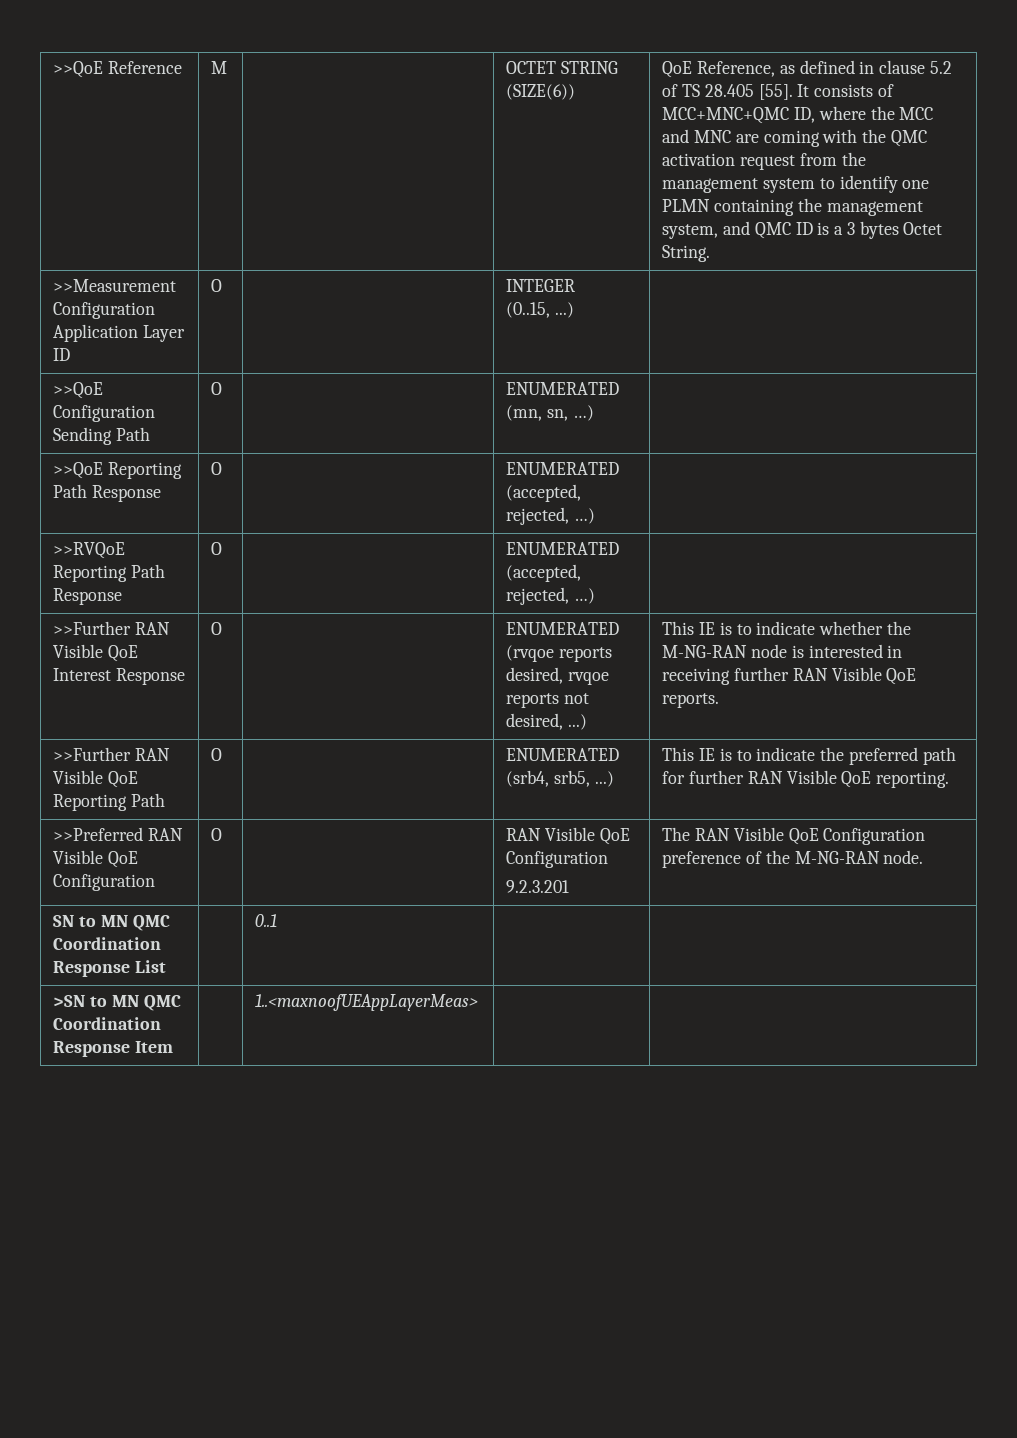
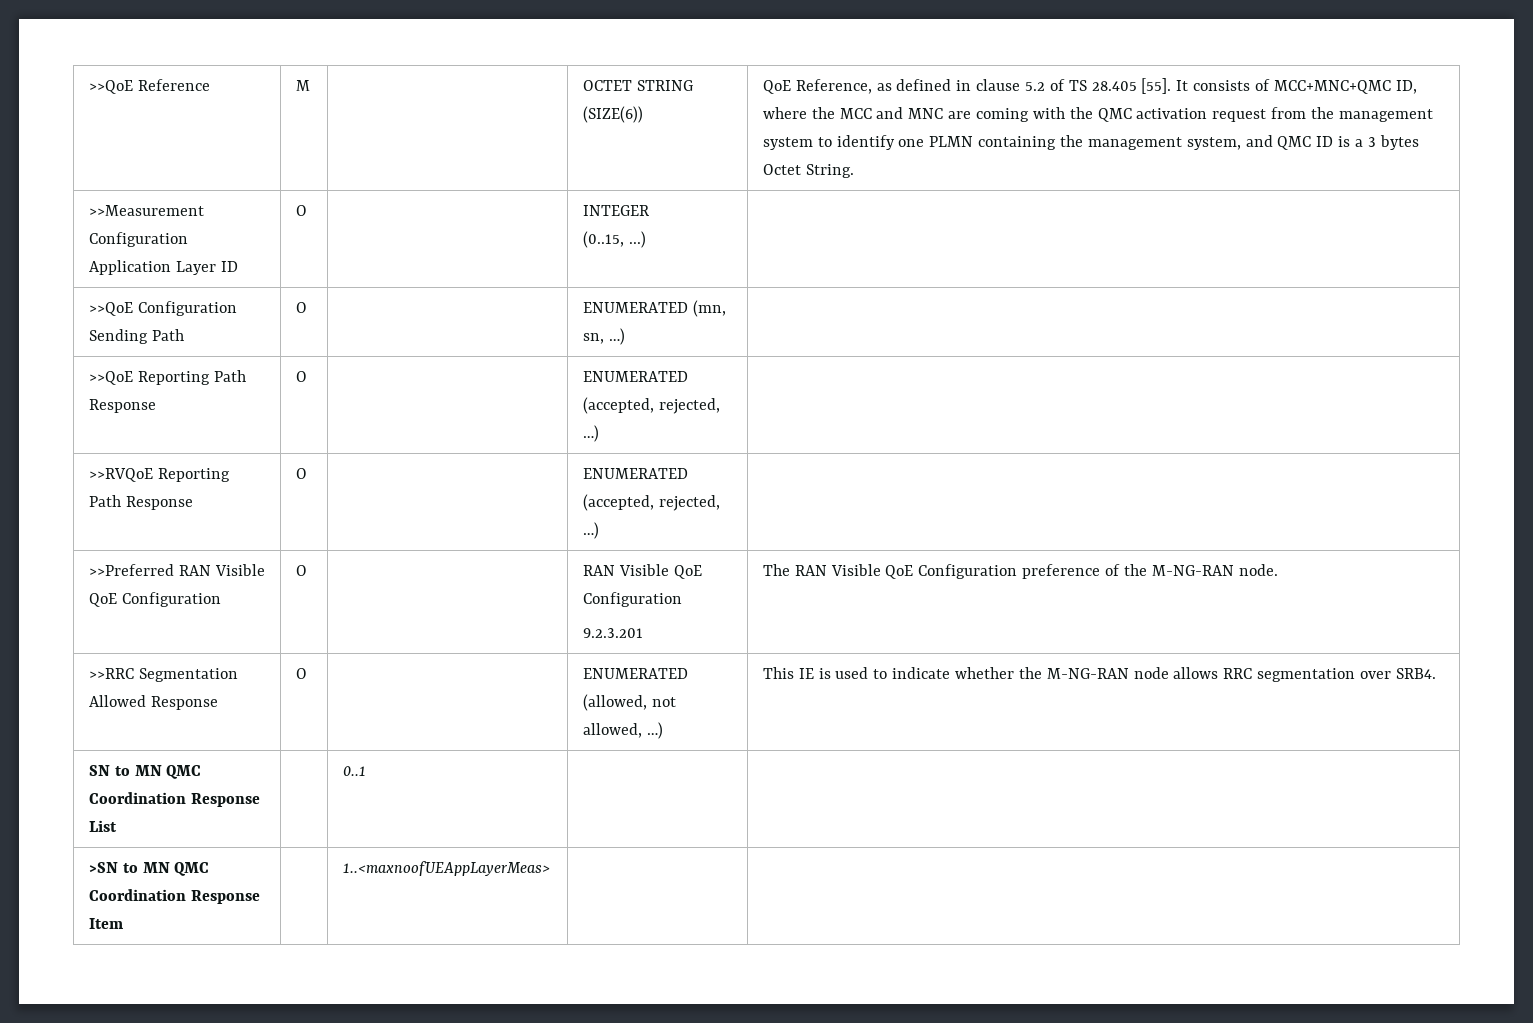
[53,621,171,635] [53,644,139,662] [53,668,186,685] [211,622,223,635] [506,622,620,635] [506,645,613,662] [506,667,610,685] [506,693,590,708] [506,713,588,730] [662,621,911,635] [662,644,903,658] [662,667,917,685] [662,693,720,708] [53,747,171,761] [53,770,139,788] [53,793,166,811] [211,748,223,761] [506,748,620,761] [506,770,614,787] [662,747,956,765] [662,770,950,788] // >>Further RAN Visible QoE Interest Response | O | | ENUMERATED (rvqoe reports desired, rvqoe reports not desired, ...) | This IE is to indicate whether the M-NG-RAN node is interested in receiving further RAN Visible QoE reports. // >>Further RAN Visible QoE Reporting Path | O | | ENUMERATED (srb4, srb5, ...) | This IE is to indicate the preferred path for further RAN Visible QoE reporting. -> (599, 530) none
(924, 857) none -> [88,668,238,682] [88,695,218,710] [295,668,307,679] [582,668,688,679] [582,694,676,711] [582,722,663,739] [762,667,1436,682] // >>RRC Segmentation Allowed Response | O | | ENUMERATED (allowed, not allowed, …) | This IE is used to indicate whether the M-NG-RAN node allows RRC segmentation over SRB4.

